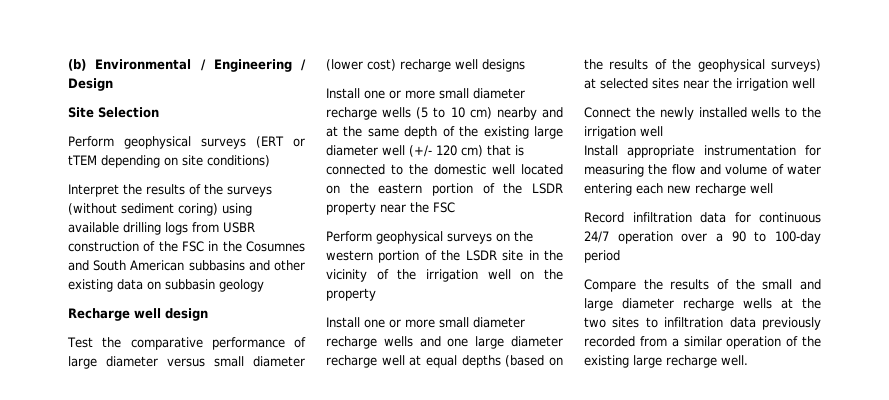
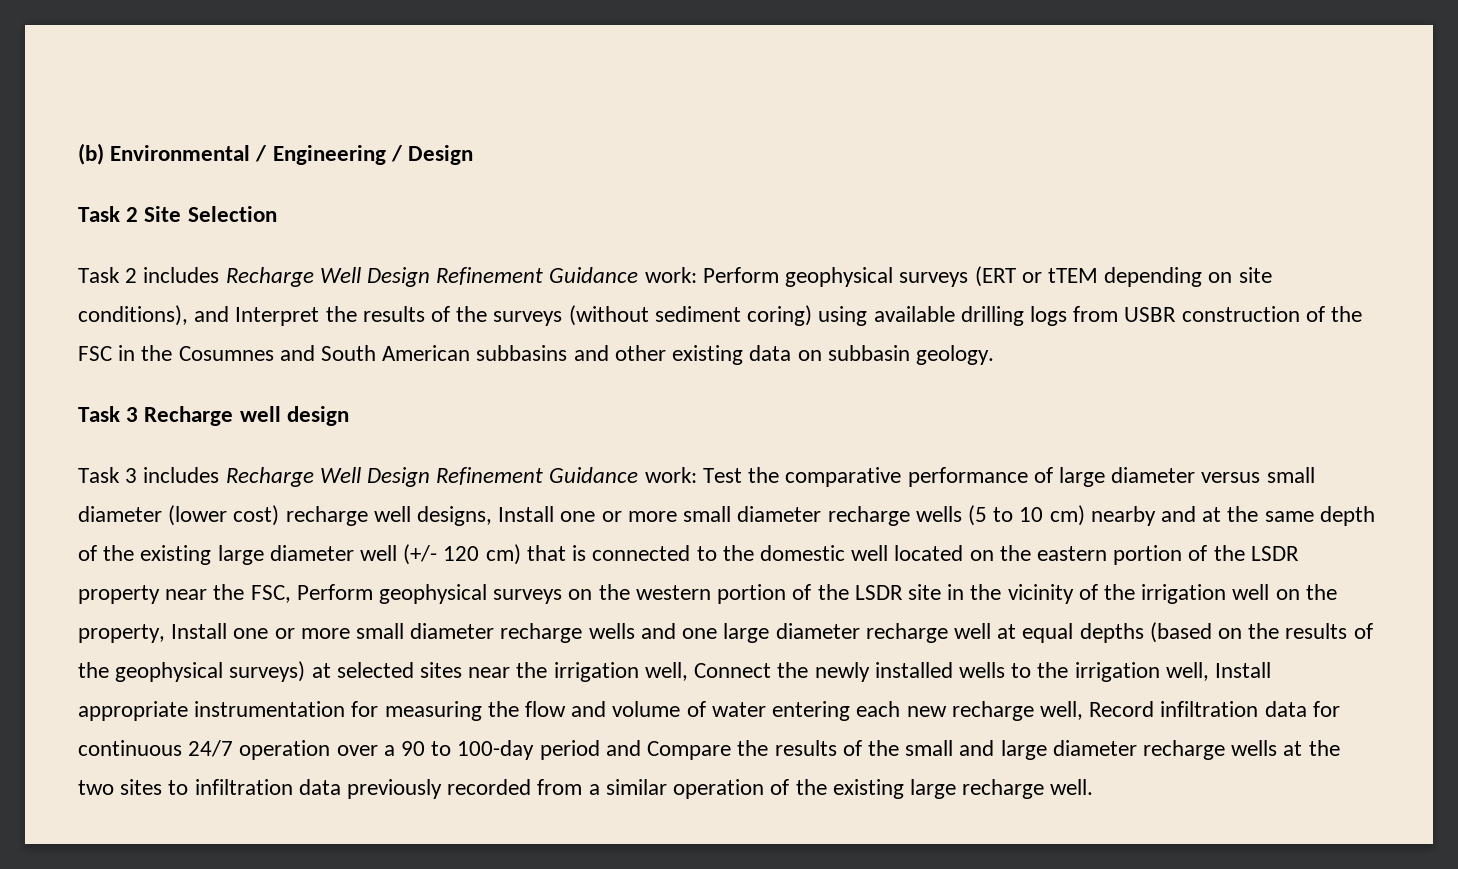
(113, 84) none -> [78,206,139,222] Task 2
(159, 112) none -> [78,267,697,287] Task 2 includes Recharge Well Design Refinement Guidance work:
[207,155,270,167] conditions) // -> [78,305,230,326] conditions), and
[219,279,264,292] geology // -> [915,345,994,365] [78,406,139,422] geology. // Task 3
(208, 314) none -> [78,467,697,487] Task 3 includes Recharge Well Design Refinement Guidance work:
[482,59,525,72] designs // -> [417,506,493,526] designs,
[433,202,455,213] FSC // -> [250,585,291,603] FSC,
[326,288,376,301] property // -> [78,624,165,643] property,
[792,78,815,89] well // -> [644,662,688,681] well,
[640,126,663,137] well // -> [1165,662,1209,681] well,
[750,183,773,194] well // -> [1039,701,1083,720] well,
(620, 256) // -> [605,740,641,756] and

